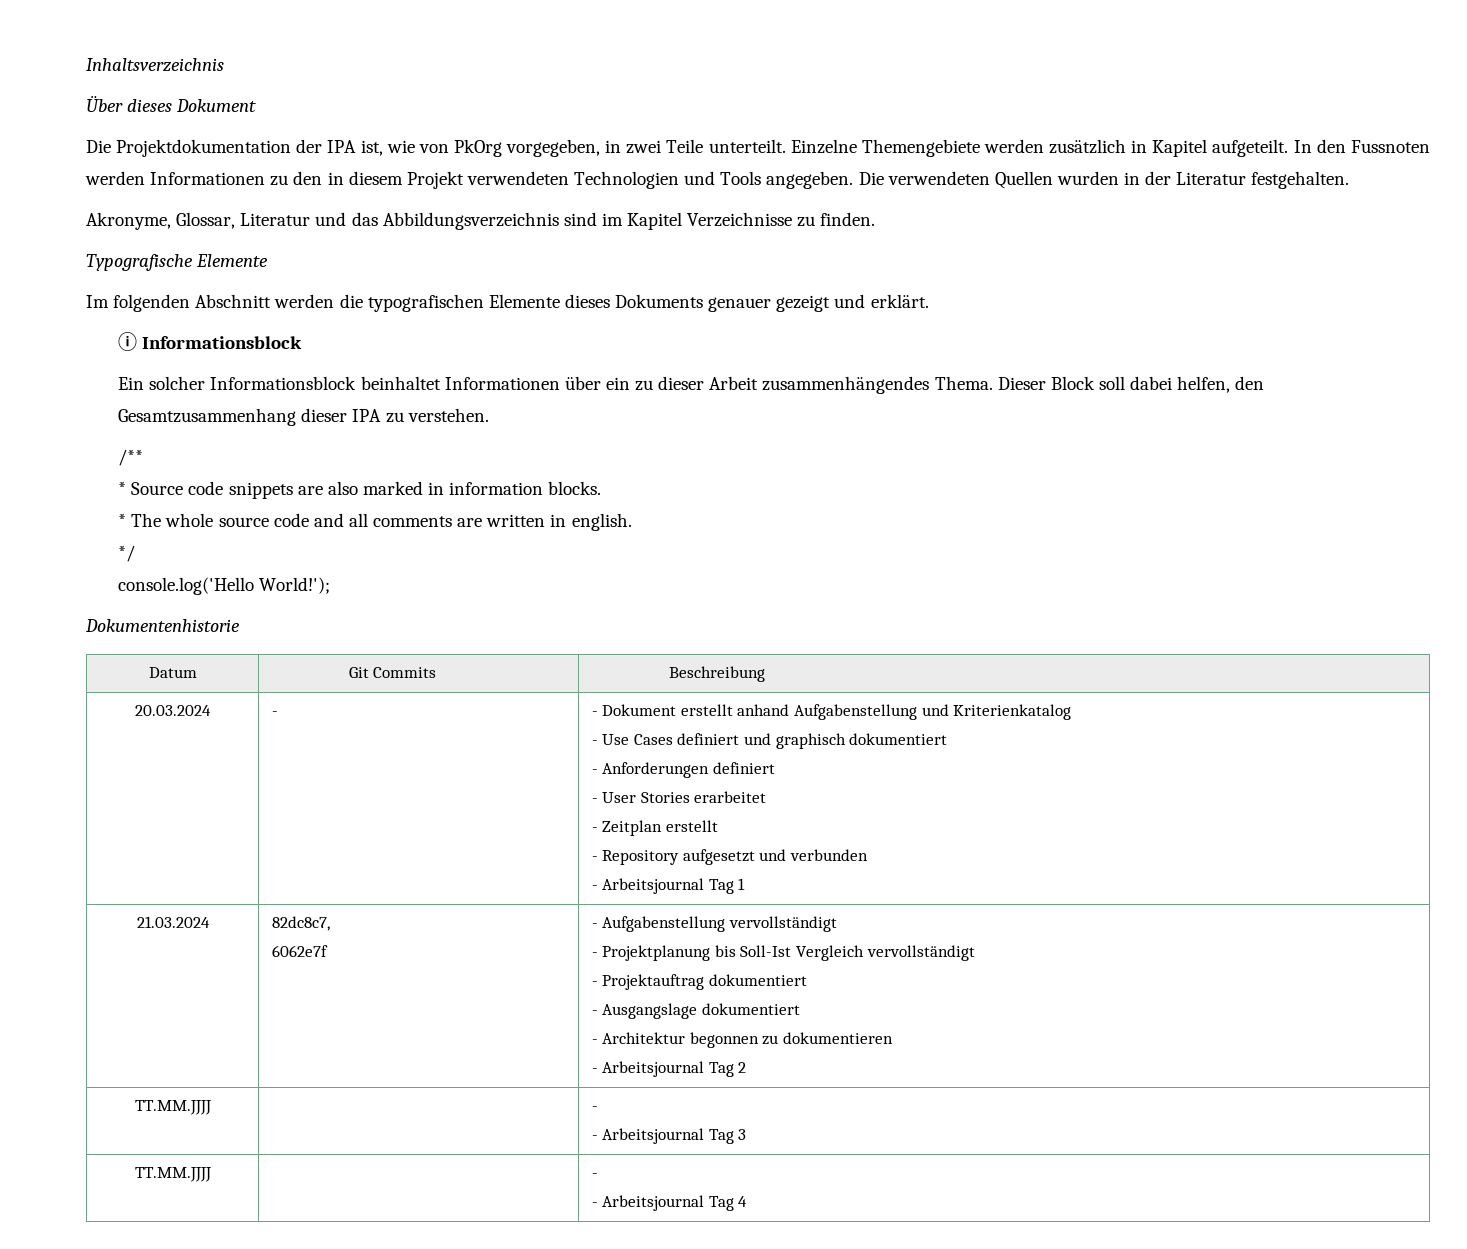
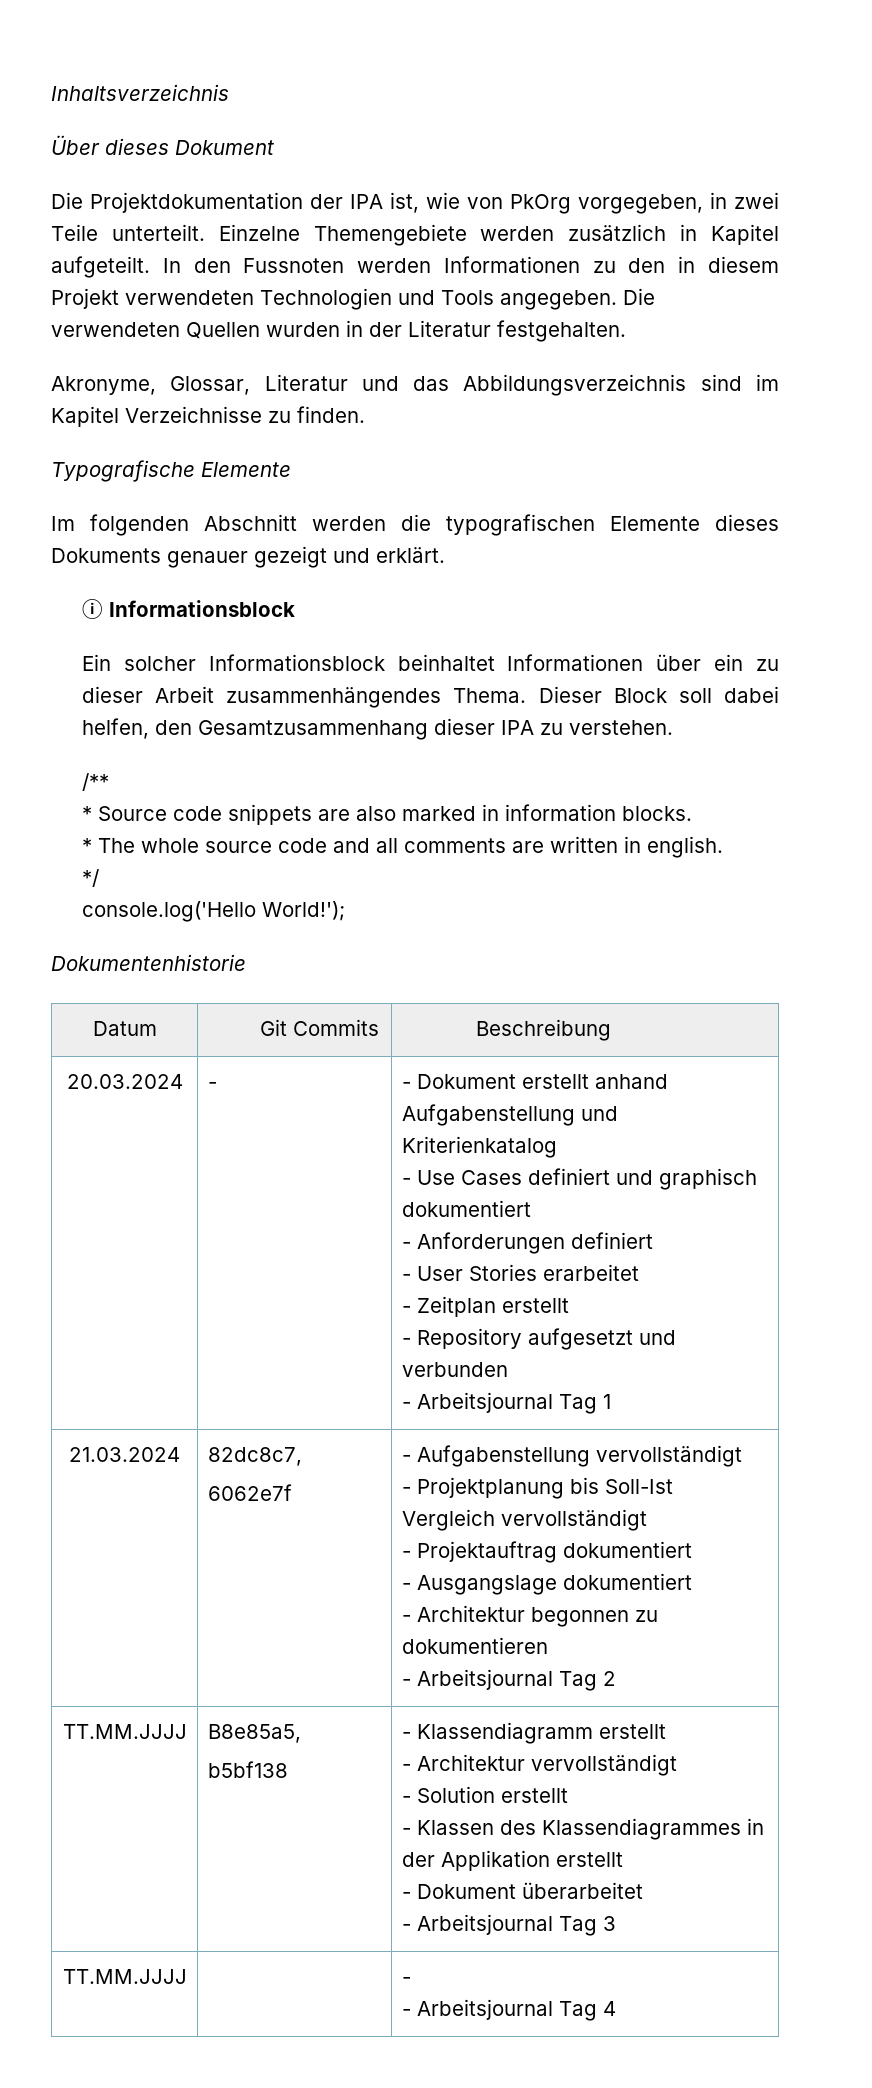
[591,1106,598,1111] | - -> [207,1724,301,1743] [207,1761,288,1778] [401,1722,666,1744] [401,1754,677,1776] [401,1786,568,1803] [401,1818,764,1840] [401,1850,623,1871] [401,1882,643,1899] B8e85a5, // b5bf138 | - Klassendiagramm erstellt // - Architektur vervollständigt // - Solution erstellt // - Klassen des Klassendiagrammes in der Applikation erstellt // - Dokument überarbeitet

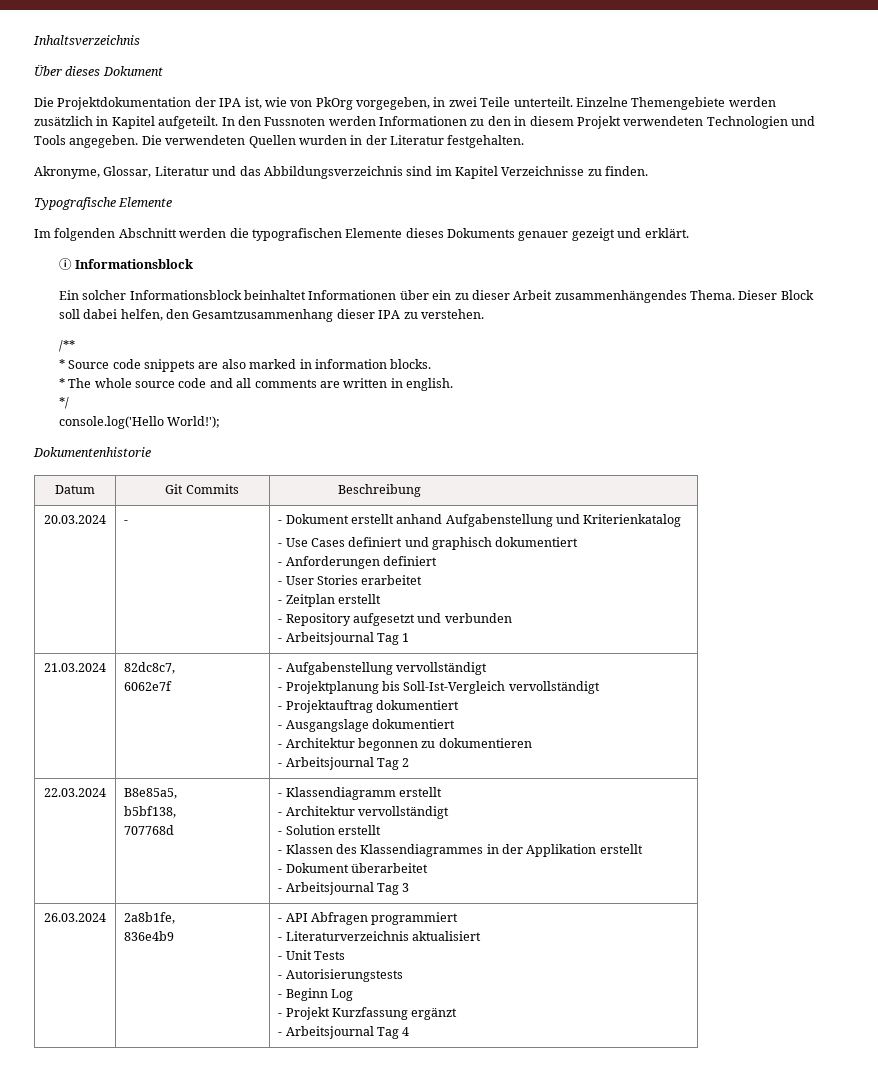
[604,1479,673,1494] [401,1509,495,1531] Soll-Ist Vergleich -> [403,681,506,694] Soll-Ist-Vergleich
[62,1724,187,1739] TT.MM.JJJJ -> [44,788,106,797] 22.03.2024
[207,1761,288,1778] b5bf138 -> [124,806,177,818] [124,825,175,835] b5bf138, // 707768d
[62,1969,187,1984] [401,1977,411,1984] TT.MM.JJJJ | | - -> [44,913,106,922] [124,912,176,924] [124,931,175,941] [278,912,459,925] [278,931,481,941] [278,950,345,960] [278,969,403,982] [278,988,353,1001] [278,1007,458,1020] 26.03.2024 | 2a8b1fe, // 836e4b9 | - API Abfragen programmiert // - Literaturverzeichnis aktualisiert // - Unit Tests // - Autorisierungstests // - Beginn Log // - Projekt Kurzfassung ergänzt

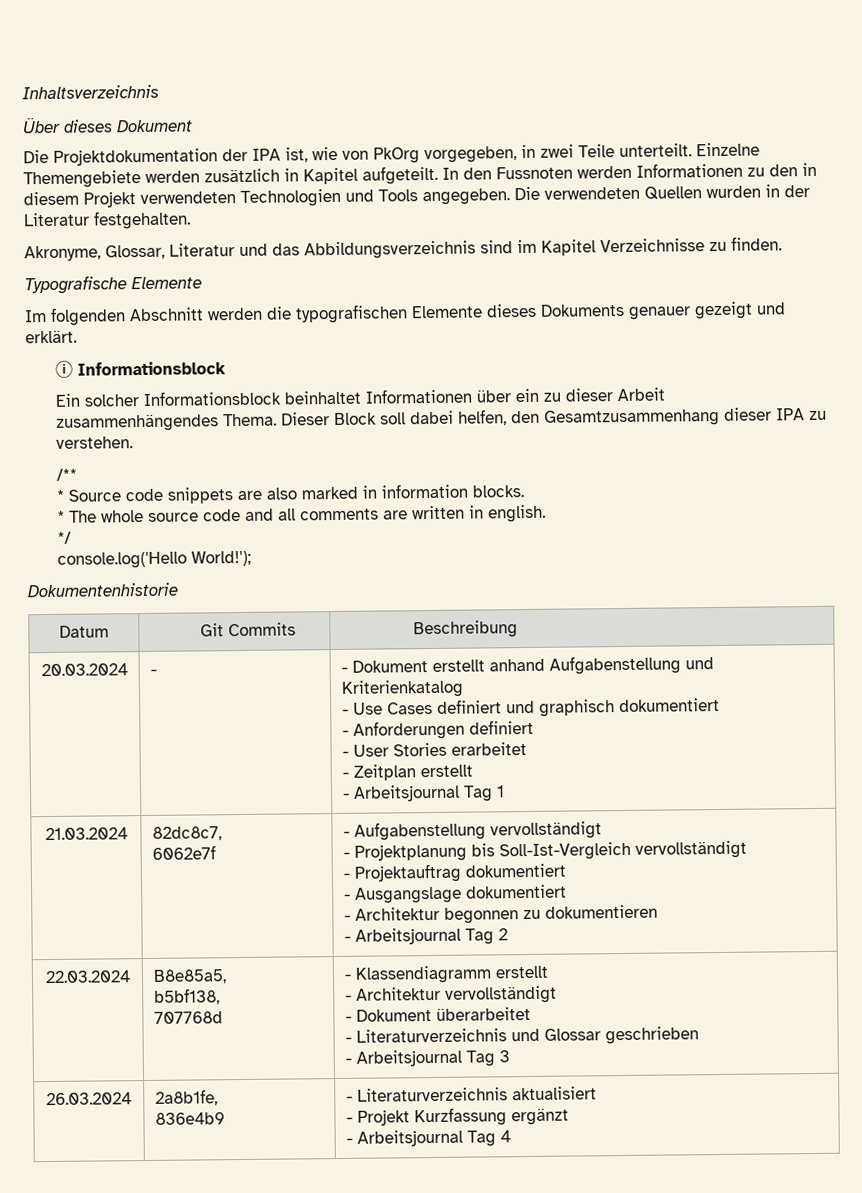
[278,613,512,626] // - Repository aufgesetzt und verbunden -> (473, 771) none
[285,825,381,835] [278,844,643,857] [278,863,428,873] Solution erstellt // - Klassen des Klassendiagrammes in der Applikation erstellt // - Dokument überarbeitet -> [355,1006,531,1022] [344,1026,699,1045] Dokument überarbeitet // - Literaturverzeichnis und Glossar geschrieben
[285,912,459,925] [278,931,481,941] [278,950,345,960] [278,969,403,982] [278,988,353,1001] API Abfragen programmiert // - Literaturverzeichnis aktualisiert // - Unit Tests // - Autorisierungstests // - Beginn Log -> [356,1086,597,1102] Literaturverzeichnis aktualisiert

